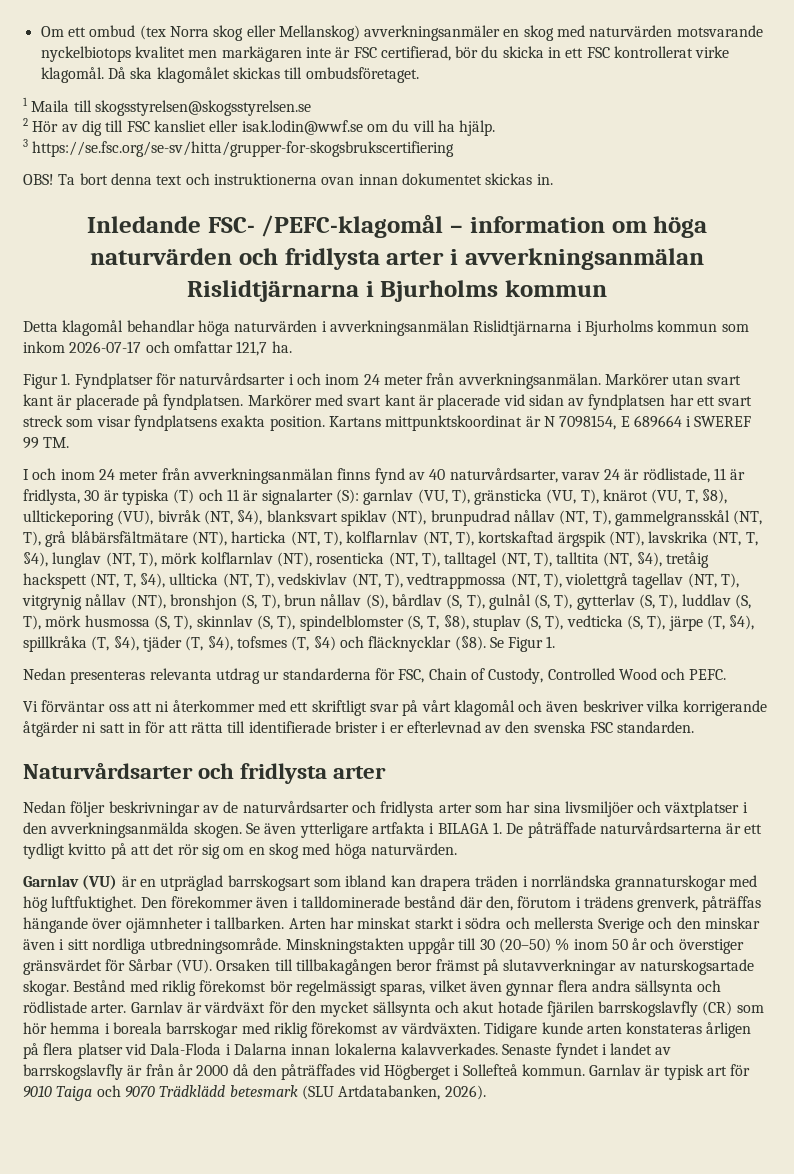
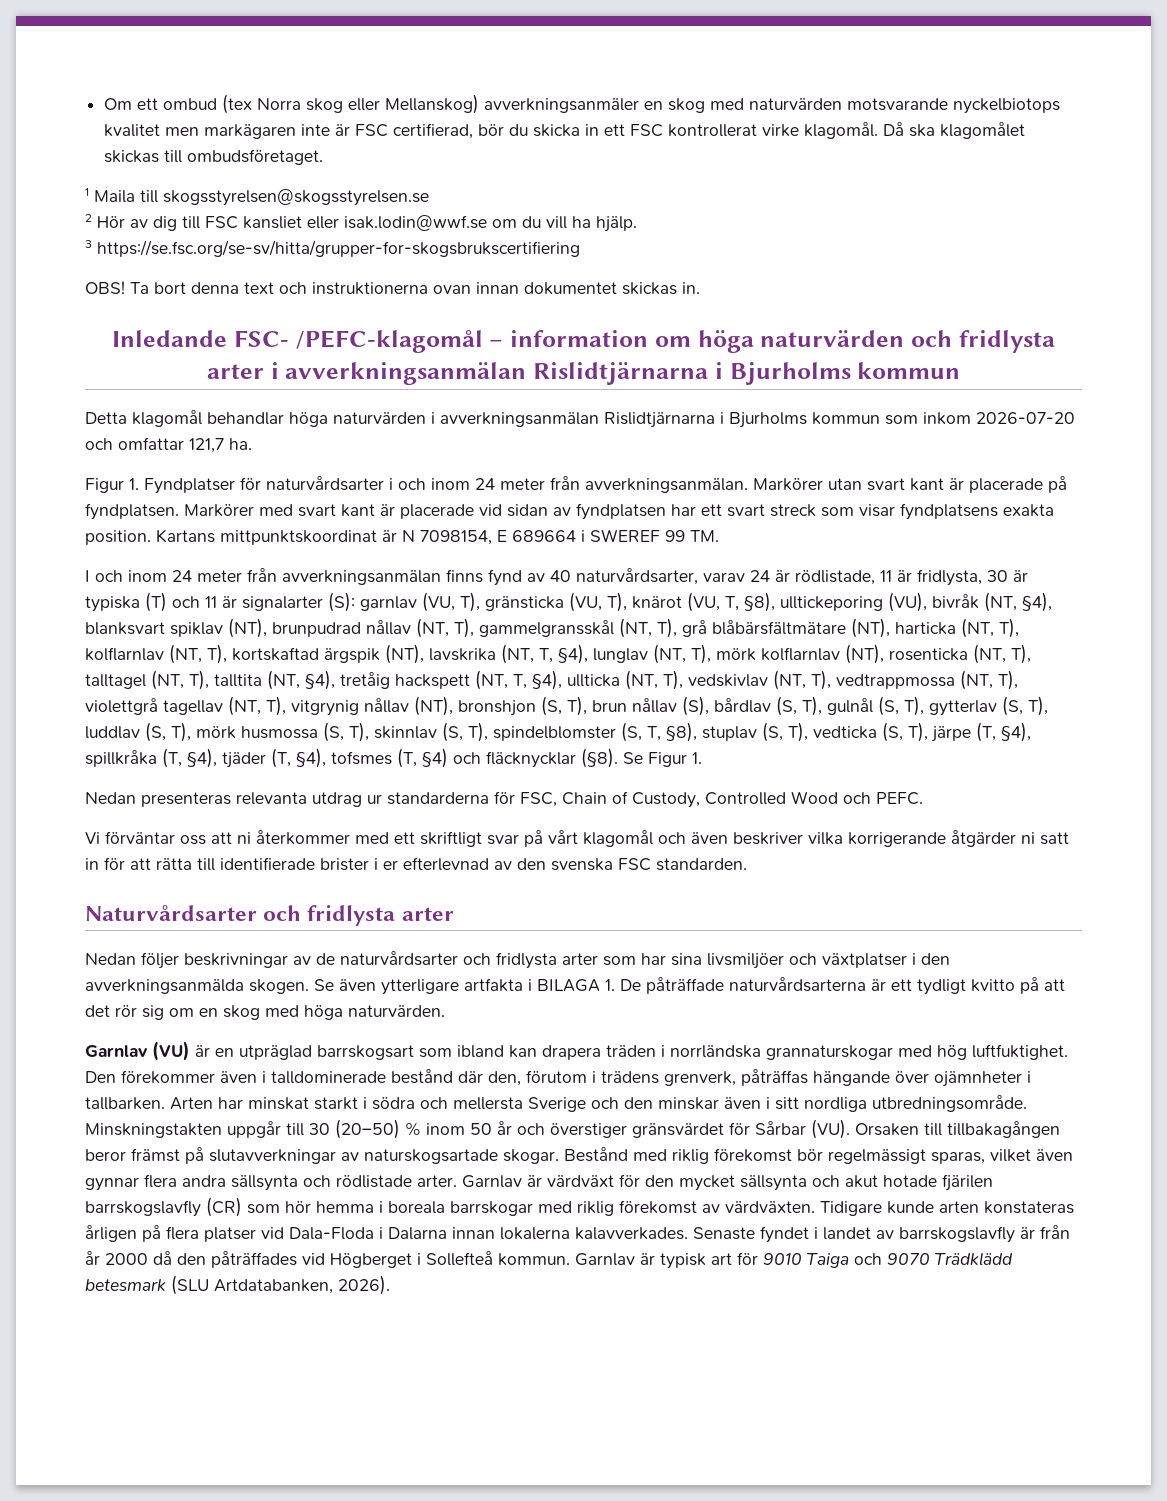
[69,341,142,353] 2026-07-17 -> [976,412,1075,424] 2026-07-20

